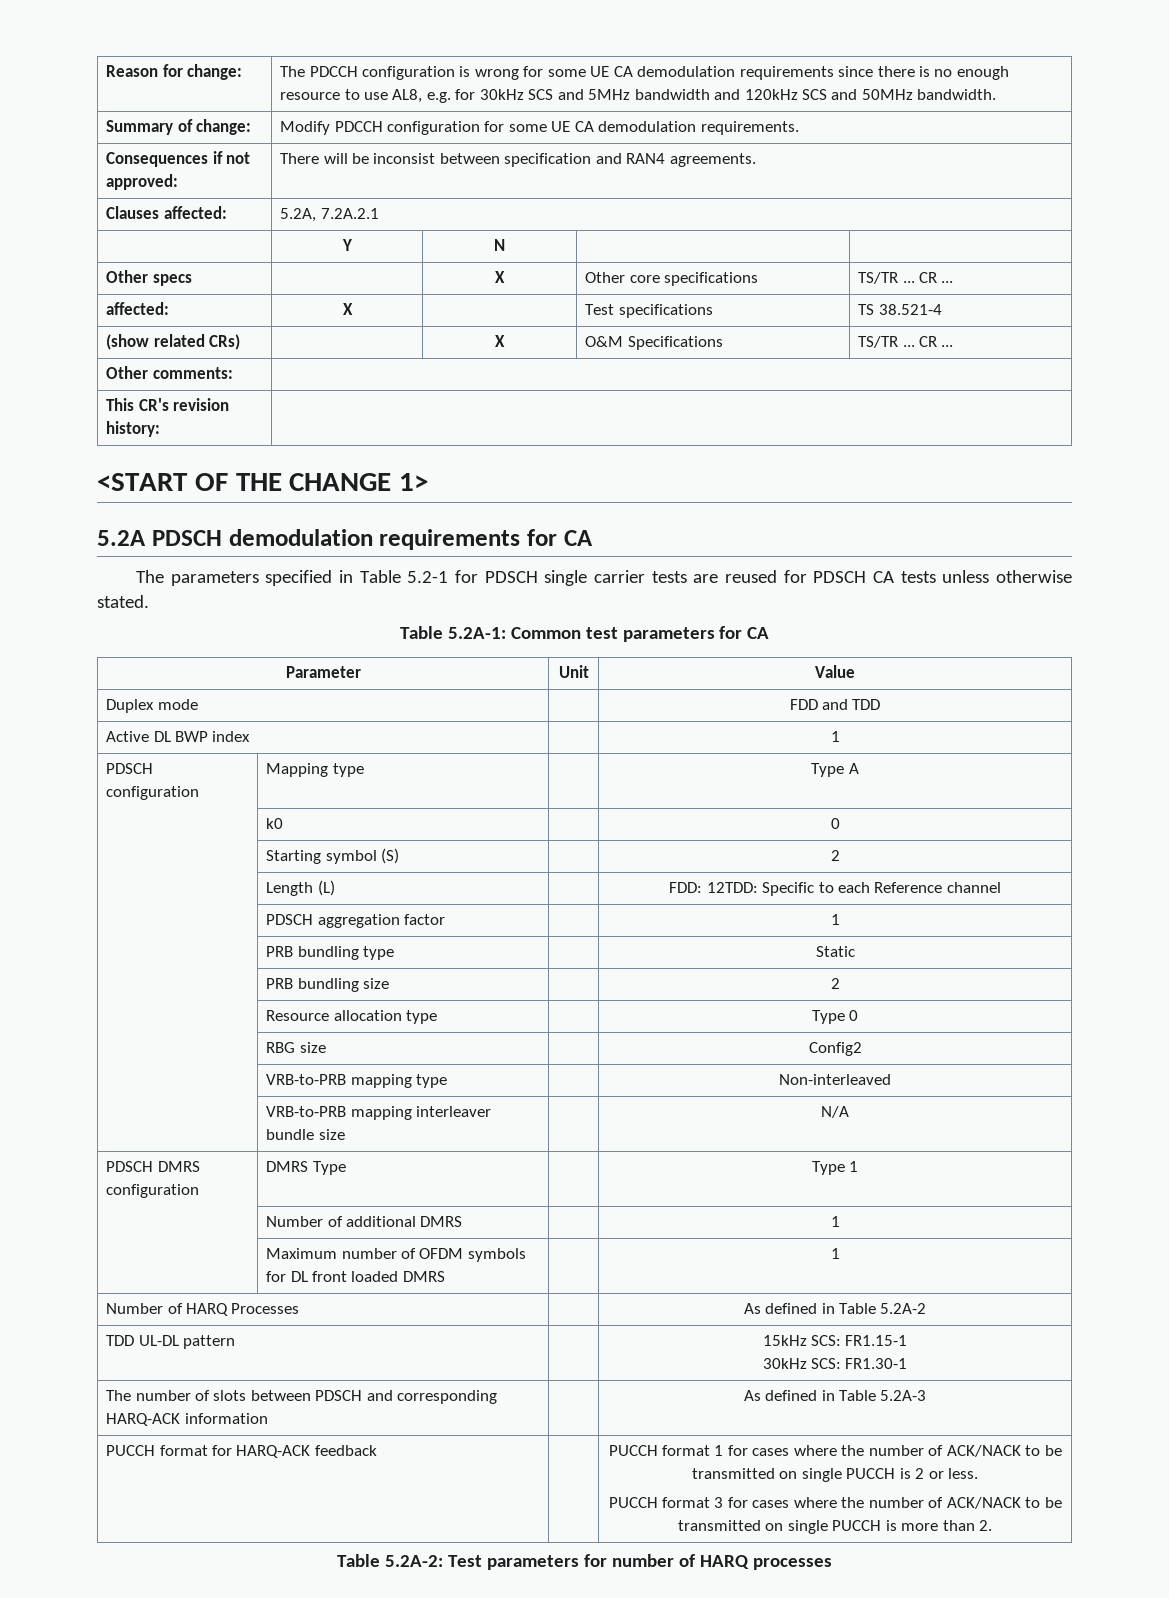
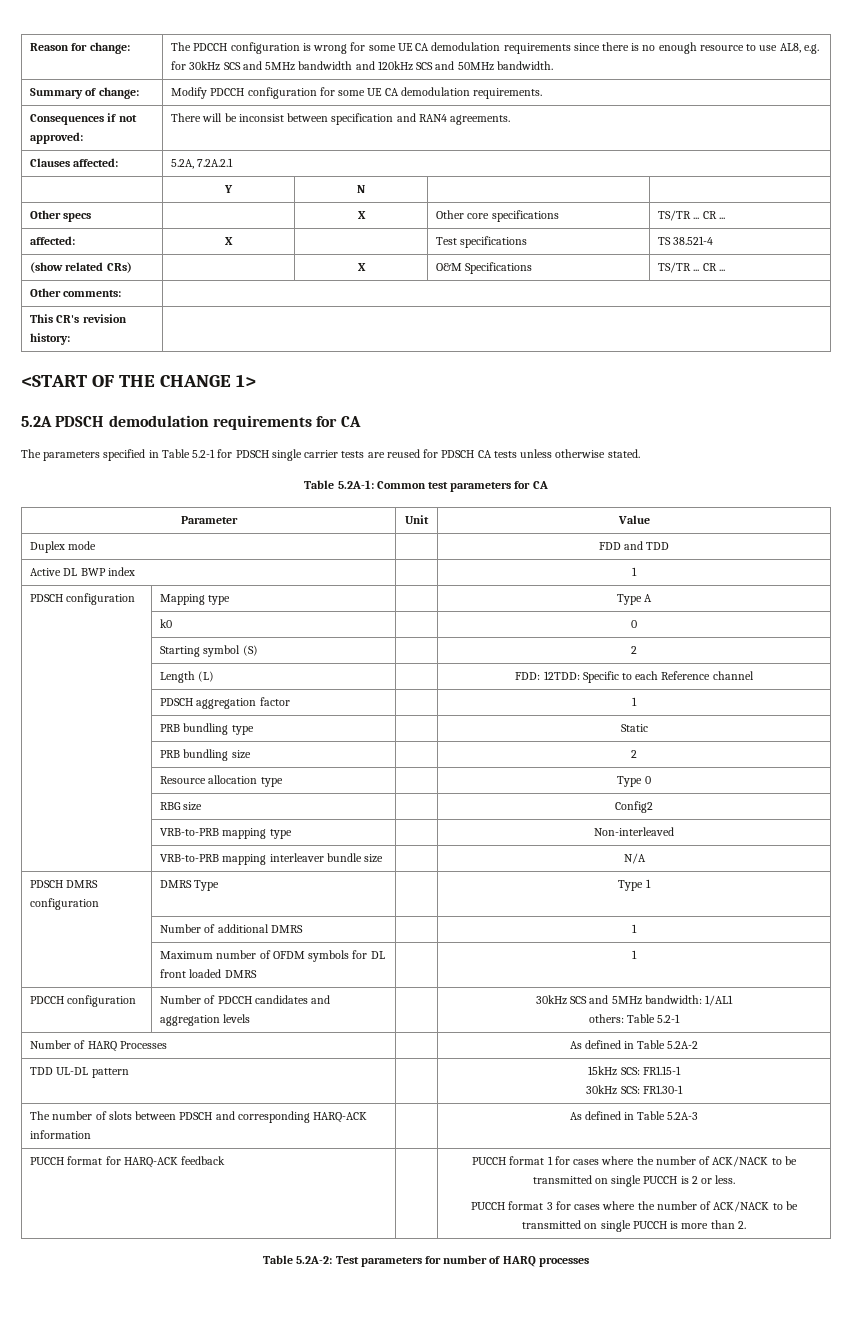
(840, 1253) none -> [30,995,137,1007] [160,995,331,1004] [160,1014,251,1026] [535,995,734,1006] [588,1014,681,1023] // PDCCH configuration | Number of PDCCH candidates and aggregation levels | | 30kHz SCS and 5MHz bandwidth: 1/AL1 // others: Table 5.2-1

